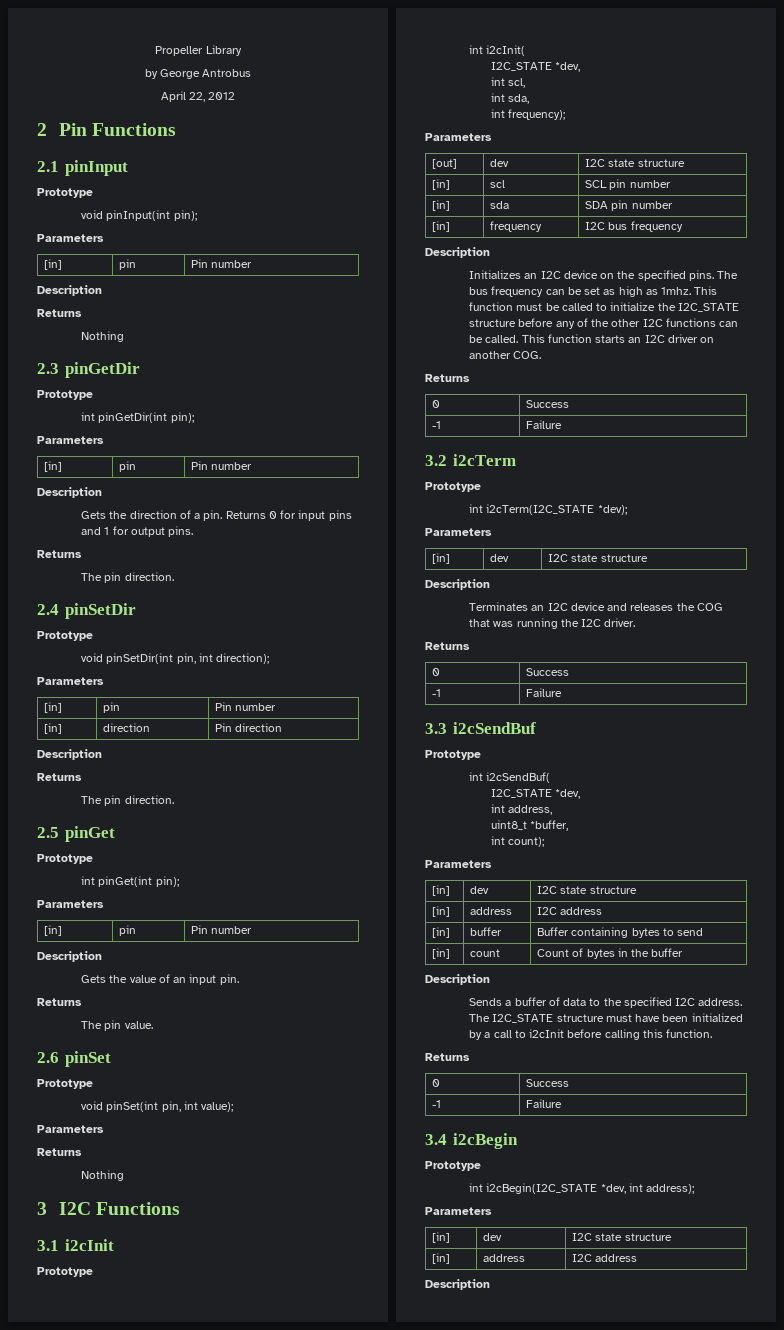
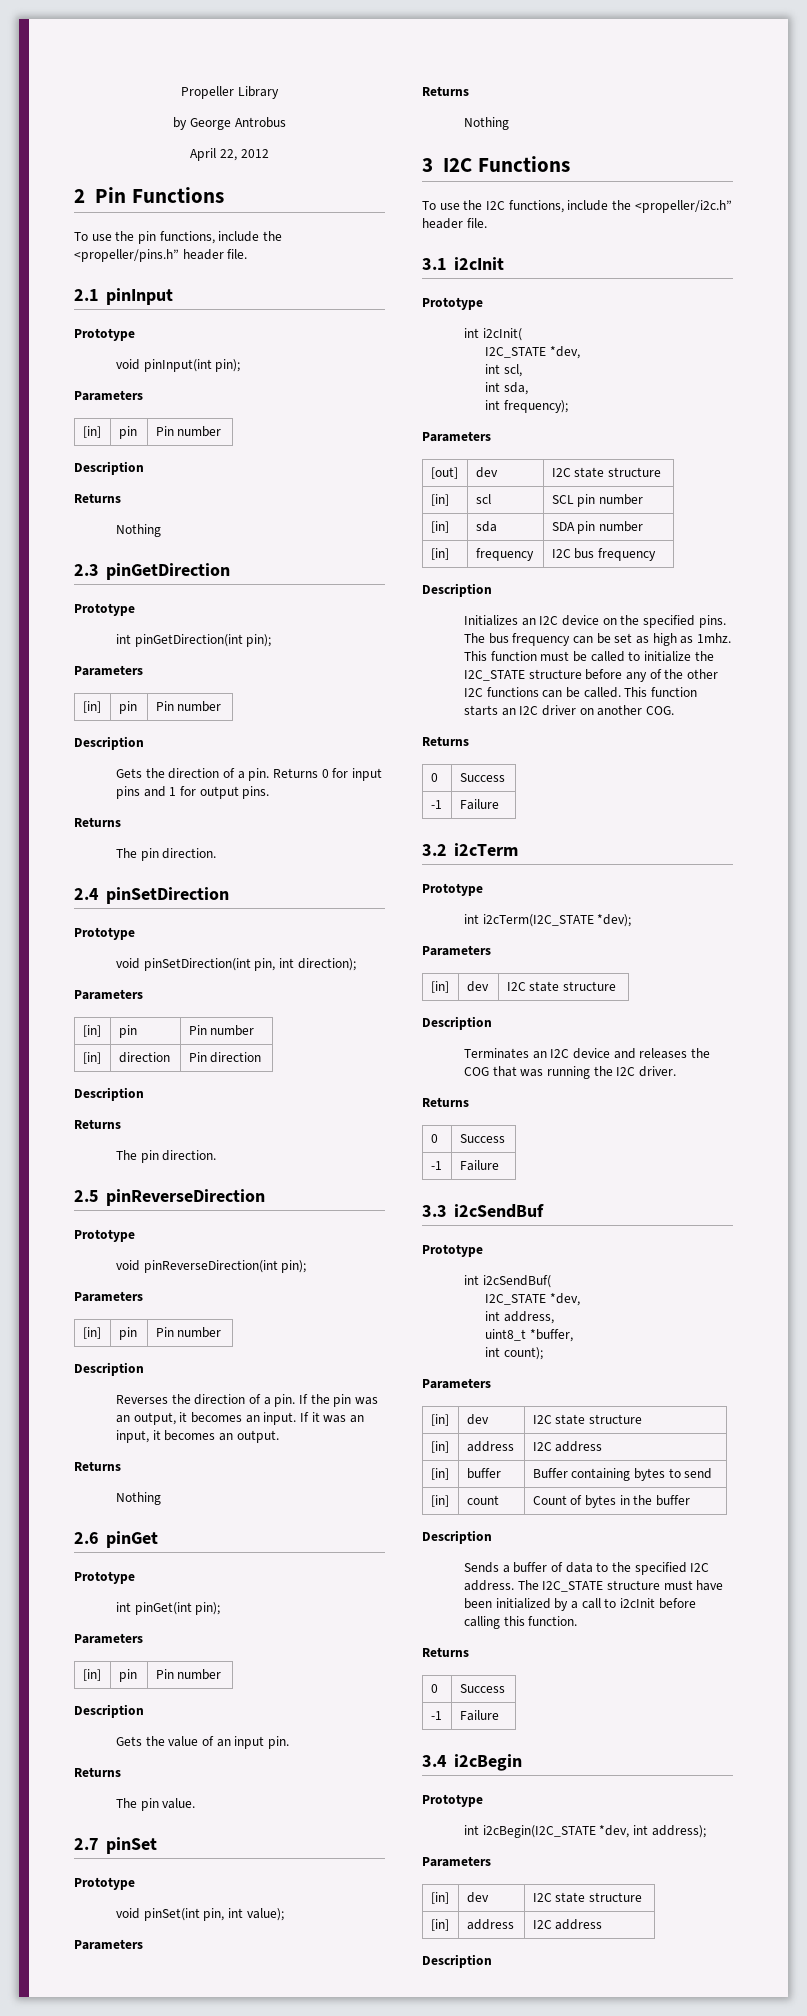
(177, 129) none -> [74,231,282,244] [74,249,248,262] // To use the pin functions, include the <propeller/pins.h” header file.
[65,362,140,378] [37,390,93,400] [81,412,168,423] pinGetDir // Prototype // int pinGetDir(int -> [105,563,230,580] [74,603,135,616] [116,634,243,647] pinGetDirection // Prototype // int pinGetDirection(int
[65,603,136,619] [37,631,93,641] [81,653,174,664] pinSetDir // Prototype // void pinSetDir(int -> [105,887,229,904] [74,927,135,940] [116,958,251,971] pinSetDirection // Prototype // void pinSetDirection(int
(59, 832) none -> [105,1189,265,1206] [74,1229,135,1242] [116,1260,307,1273] [74,1291,143,1302] [82,1327,101,1339] [118,1327,137,1340] [155,1327,222,1338] [74,1362,144,1376] [116,1394,378,1407] [116,1412,364,1425] [116,1430,279,1443] [74,1461,121,1471] [116,1492,162,1505] [74,1532,99,1544] pinReverseDirection // Prototype // void pinReverseDirection(int pin); // Parameters // [in] | pin | Pin number // Description // Reverses the direction of a pin. If the pin was an output, it becomes an input. If it was an input, it becomes an output. // Returns // Nothing // 2.6
[37,1052,59,1063] 2.6 -> [74,1838,99,1850] 2.7
(181, 1208) none -> [422,200,732,213] [422,218,487,229] // To use the I2C functions, include the <propeller/i2c.h” header file.

